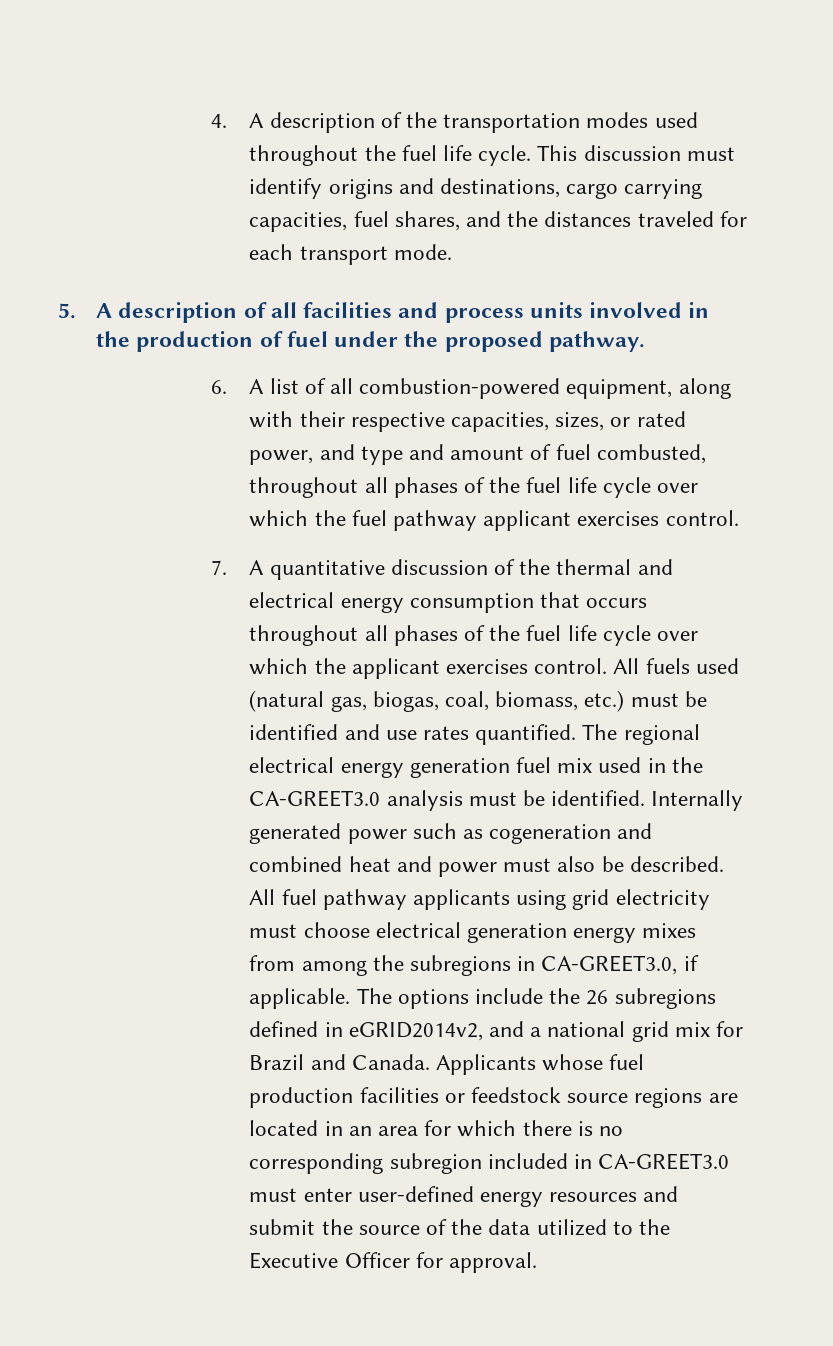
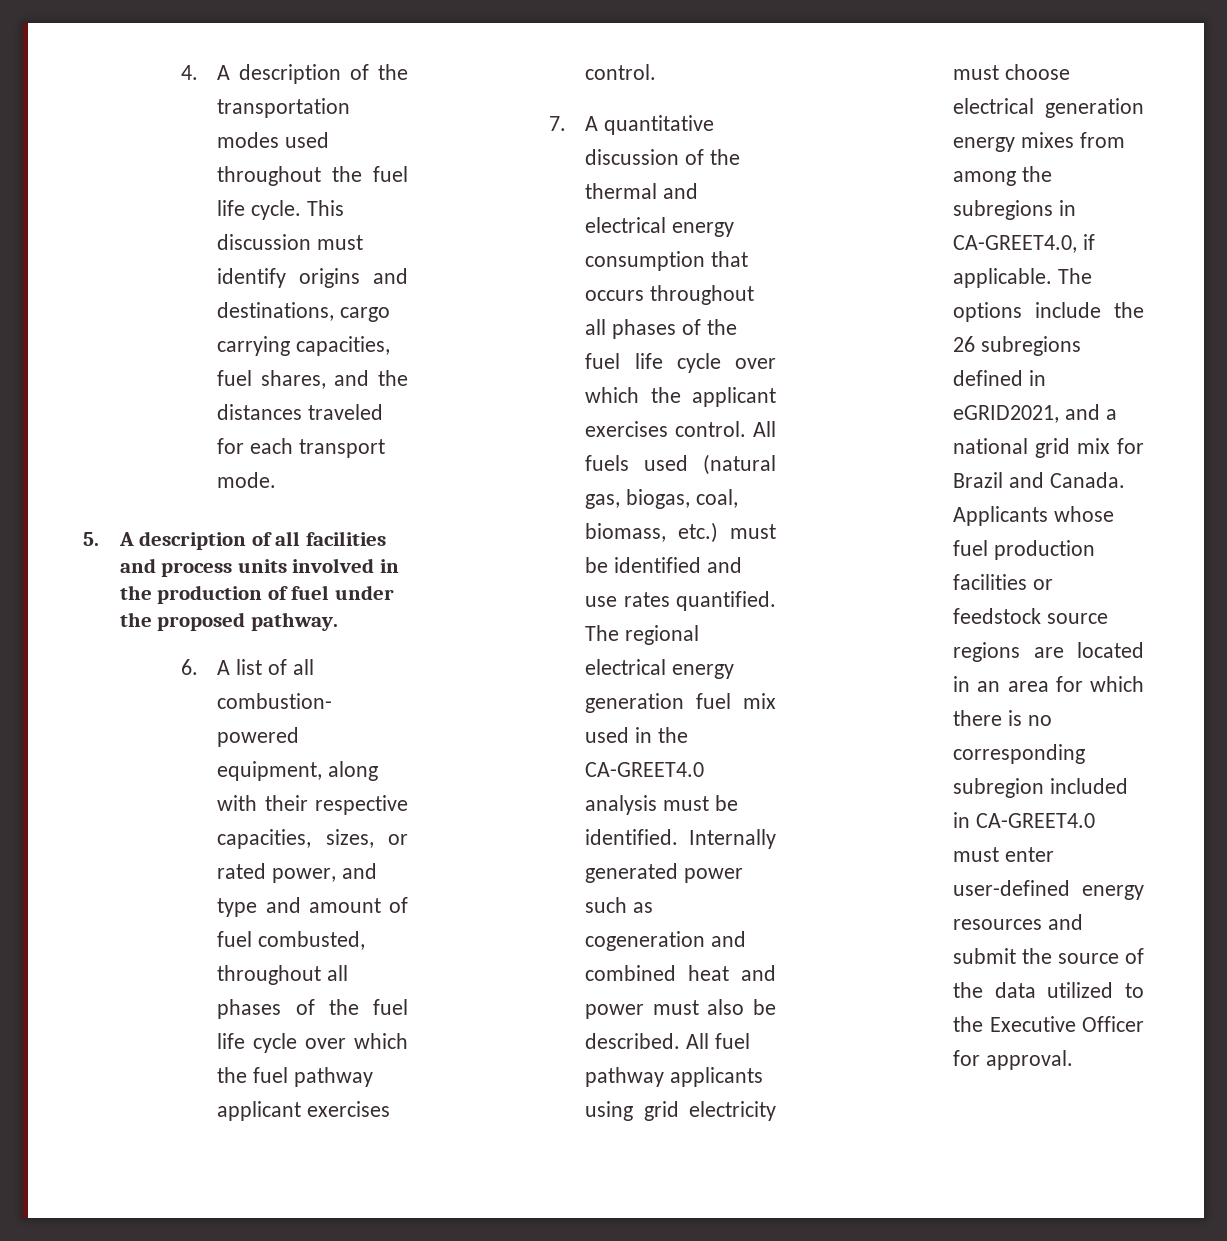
[249,790,381,807] CA-GREET3.0 -> [585,762,705,777] CA-GREET4.0
[541,955,678,975] CA-GREET3.0, -> [953,235,1078,253] CA-GREET4.0,
[348,1022,483,1041] eGRID2014v2, -> [953,405,1060,423] eGRID2021,
[598,1153,730,1170] CA-GREET3.0 -> [976,813,1096,828] CA-GREET4.0

